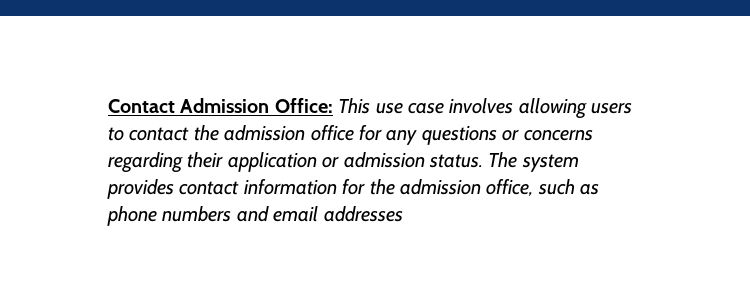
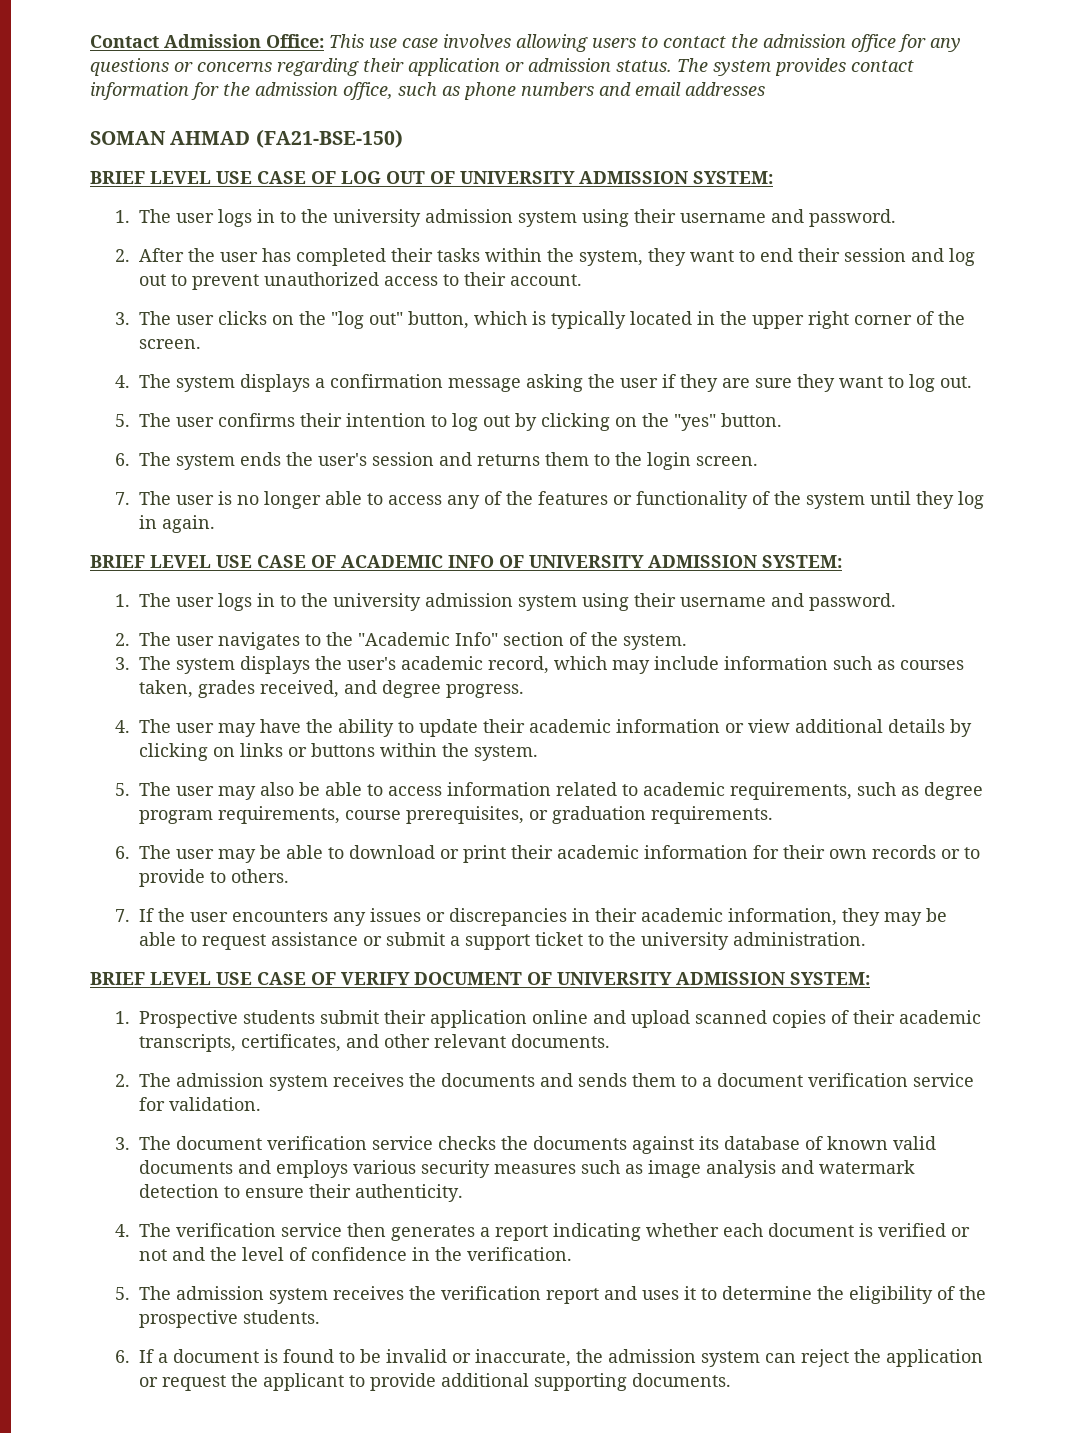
(403, 214) none -> [90,129,403,148] [90,171,773,184] [114,209,897,227] [114,248,976,266] [139,272,583,290] [114,311,966,329] [139,339,202,349] [114,374,973,392] [114,413,783,431] [114,452,759,470] [114,491,985,509] [139,515,216,533] [90,555,842,568] [114,593,897,611] [114,632,688,650] [114,656,965,674] [139,680,525,698] [114,719,973,737] [139,743,539,761] [114,782,984,800] [139,806,774,824] [114,845,981,863] [139,869,290,887] [114,908,948,926] [139,932,867,950] [90,972,870,985] [114,1010,982,1028] [139,1034,611,1052] [114,1073,975,1091] [139,1097,262,1111] [114,1136,937,1154] [139,1160,916,1178] [139,1184,464,1202] [114,1223,971,1241] [139,1247,573,1261] [114,1286,987,1304] [139,1310,321,1328] [114,1349,984,1367] [139,1373,732,1391] // SOMAN AHMAD (FA21-BSE-150) // BRIEF LEVEL USE CASE OF LOG OUT OF UNIVERSITY ADMISSION SYSTEM: // 1. The user logs in to the university admission system using their username and password. // 2. After the user has completed their tasks within the system, they want to end their session and log out to prevent unauthorized access to their account. // 3. The user clicks on the "log out" button, which is typically located in the upper right corner of the screen. // 4. The system displays a confirmation message asking the user if they are sure they want to log out. // 5. The user confirms their intention to log out by clicking on the "yes" button. // 6. The system ends the user's session and returns them to the login screen. // 7. The user is no longer able to access any of the features or functionality of the system until they log in again. // BRIEF LEVEL USE CASE OF ACADEMIC INFO OF UNIVERSITY ADMISSION SYSTEM: // 1. The user logs in to the university admission system using their username and password. // 2. The user navigates to the "Academic Info" section of the system. // 3. The system displays the user's academic record, which may include information such as courses taken, grades received, and degree progress. // 4. The user may have the ability to update their academic information or view additional details by clicking on links or buttons within the system. // 5. The user may also be able to access information related to academic requirements, such as degree program requirements, course prerequisites, or graduation requirements. // 6. The user may be able to download or print their academic information for their own records or to provide to others. // 7. If the user encounters any issues or discrepancies in their academic information, they may be able to request assistance or submit a support ticket to the university administration. // BRIEF LEVEL USE CASE OF VERIFY DOCUMENT OF UNIVERSITY ADMISSION SYSTEM: // 1. Prospective students submit their application online and upload scanned copies of their academic transcripts, certificates, and other relevant documents. // 2. The admission system receives the documents and sends them to a document verification service for validation. // 3. The document verification service checks the documents against its database of known valid documents and employs various security measures such as image analysis and watermark detection to ensure their authenticity. // 4. The verification service then generates a report indicating whether each document is verified or not and the level of confidence in the verification. // 5. The admission system receives the verification report and uses it to determine the eligibility of the prospective students. // 6. If a document is found to be invalid or inaccurate, the admission system can reject the application or request the applicant to provide additional supporting documents.

